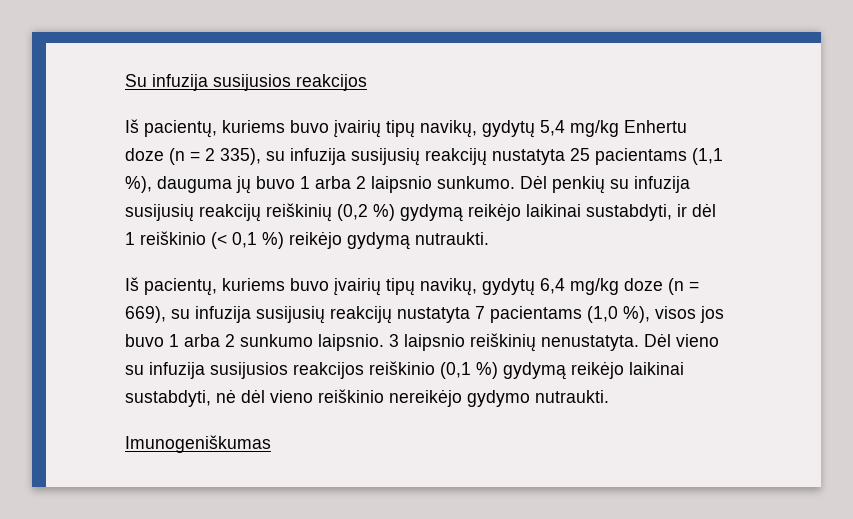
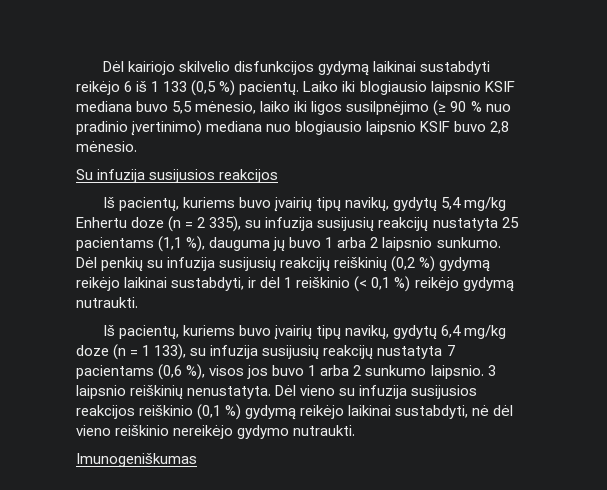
(125, 80) none -> [102,61,491,76] [76,80,515,96] [76,100,511,116] [76,120,510,136] [76,141,137,152] Dėl kairiojo skilvelio disfunkcijos gydymą laikinai sustabdyti reikėjo 6 iš 1 133 (0,5 %) pacientų. Laiko iki blogiausio laipsnio KSIF mediana buvo 5,5 mėnesio, laiko iki ligos susilpnėjimo (≥ 90 % nuo pradinio įvertinimo) mediana nuo blogiausio laipsnio KSIF buvo 2,8 mėnesio. //
[125,306,166,323] 669), -> [142,344,187,360] 1 133),
[587,306,618,323] (1,0 -> [158,364,183,380] (0,6

